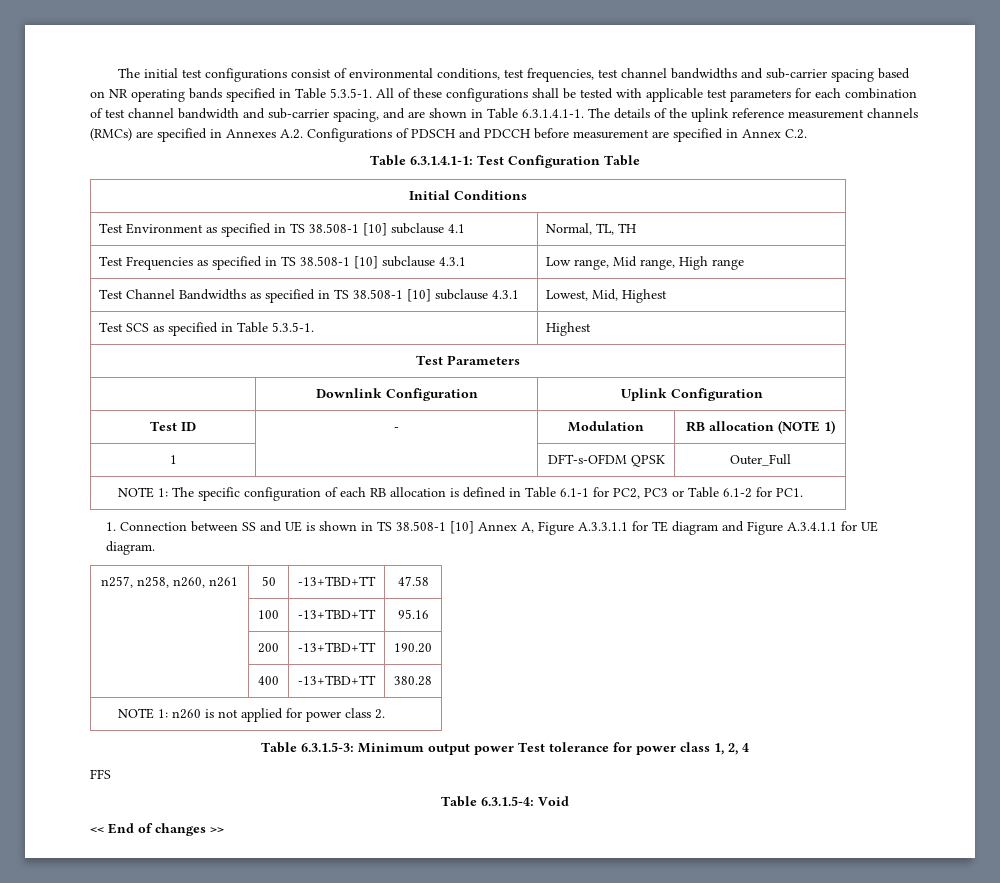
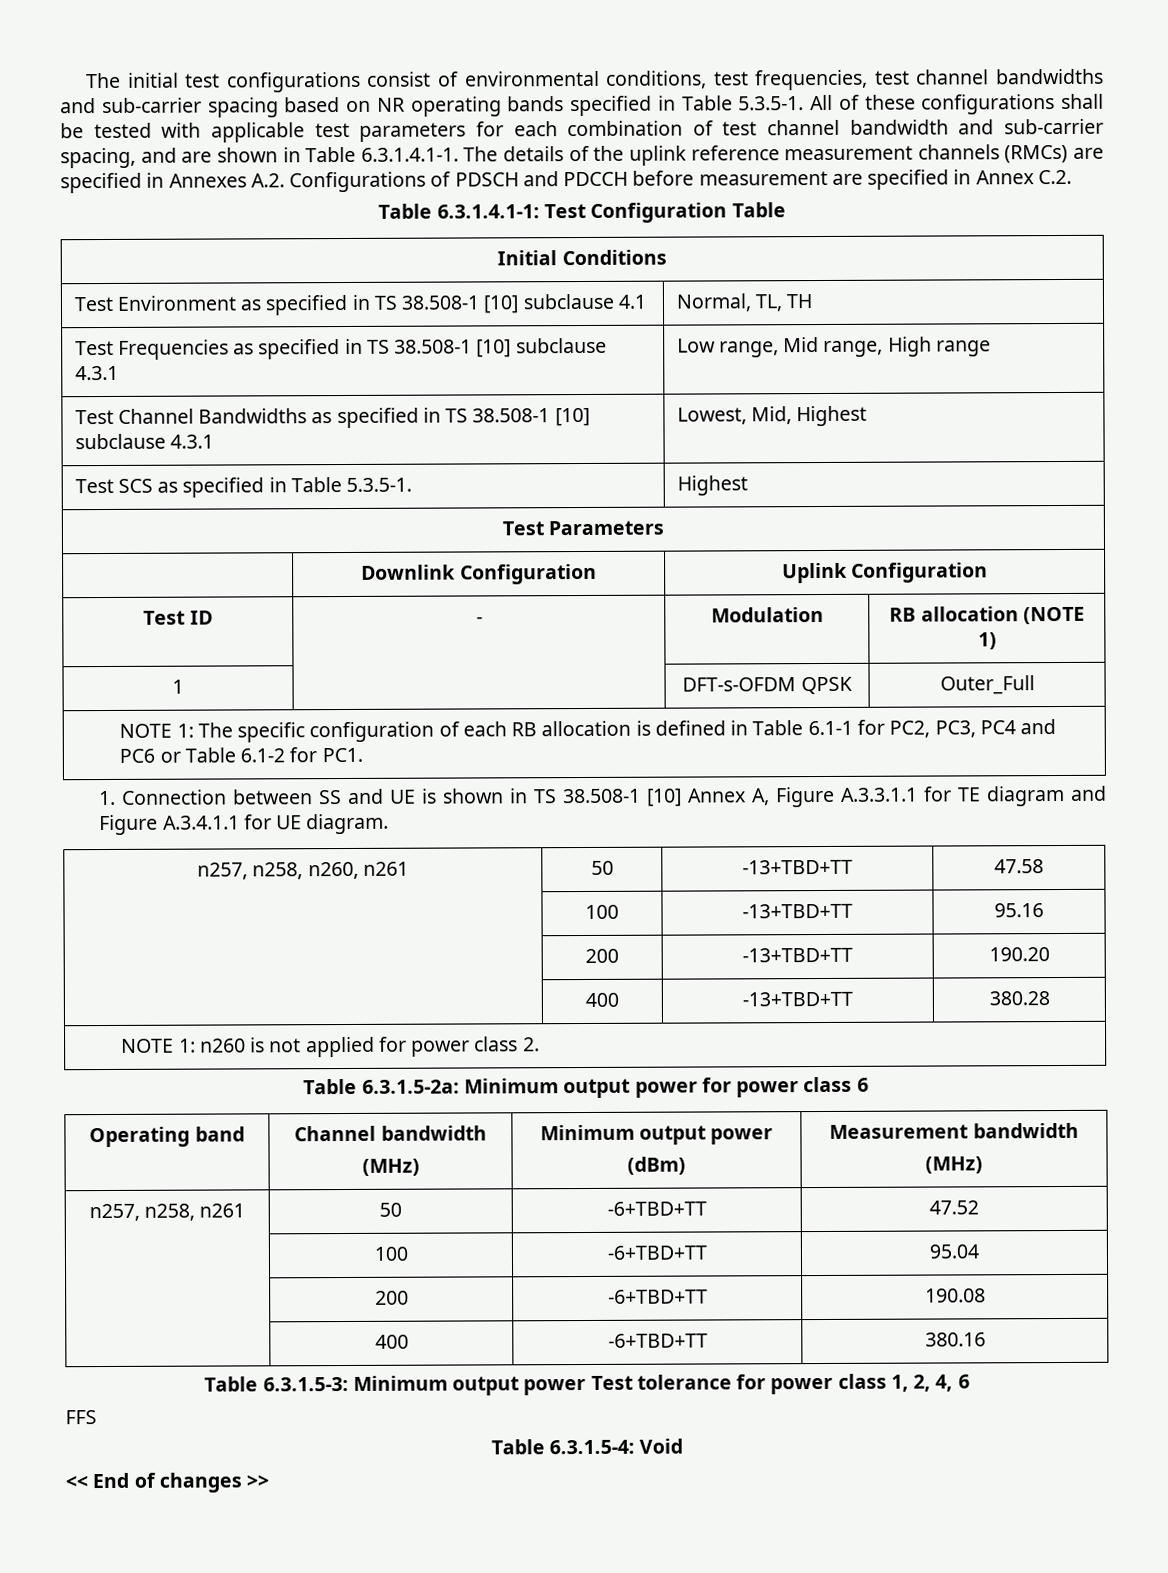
[644,488,669,497] PC3 -> [934,719,1057,738] [119,748,156,763] PC3, PC4 and PC6
(386, 714) none -> [303,1076,869,1099] [89,1126,245,1148] [294,1125,487,1142] [361,1158,420,1176] [539,1124,774,1145] [627,1156,686,1175] [829,1122,1079,1139] [925,1156,983,1174] [88,1203,246,1222] [379,1202,402,1217] [606,1201,707,1216] [929,1200,979,1215] [373,1246,408,1261] [606,1245,707,1260] [929,1244,979,1259] [374,1290,409,1305] [607,1289,708,1304] [924,1288,986,1303] [374,1334,409,1349] [607,1333,708,1348] [924,1332,986,1347] // Table 6.3.1.5-2a: Minimum output power for power class 6 // Operating band | Channel bandwidth // (MHz) | Minimum output power // (dBm) | Measurement bandwidth // (MHz) // n257, n258, n261 | 50 | -6+TBD+TT | 47.52 // | 100 | -6+TBD+TT | 95.04 // | 200 | -6+TBD+TT | 190.08 // | 400 | -6+TBD+TT | 380.16
[742,743,749,752] 4 -> [935,1374,970,1392] 4, 6

